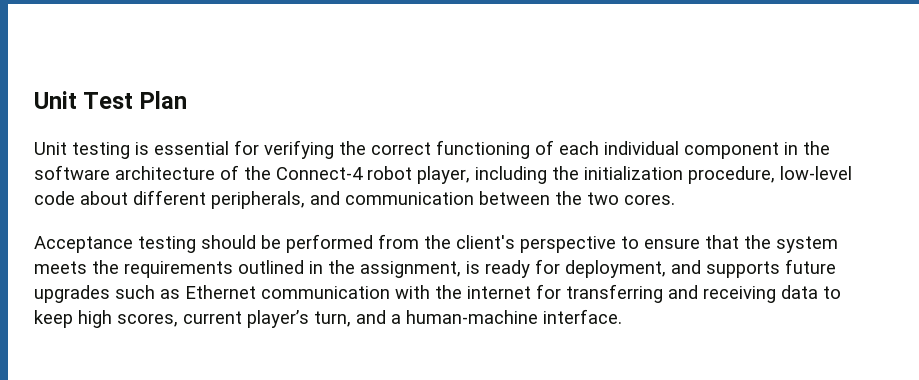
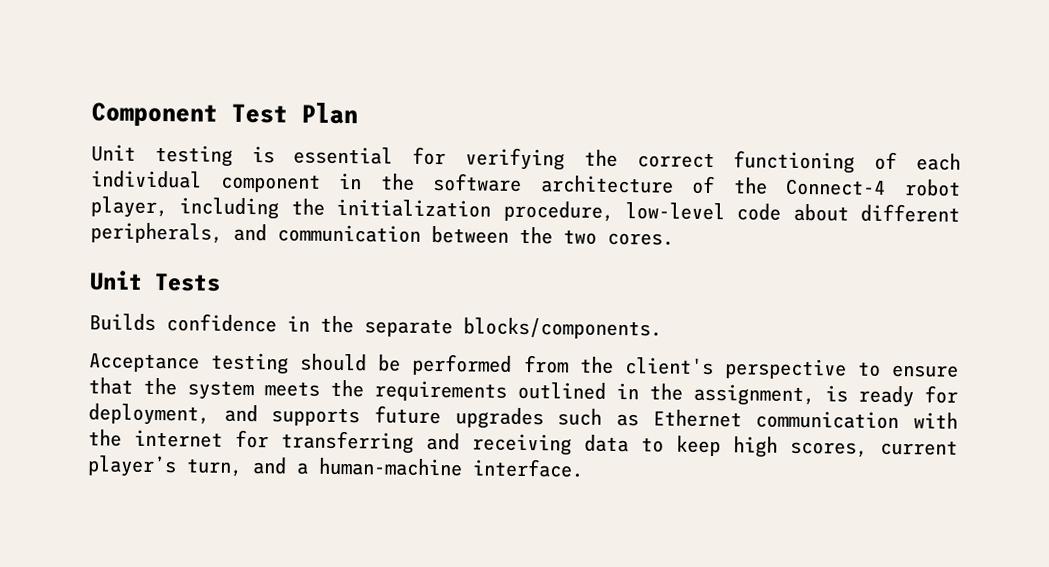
[34,91,77,109] Unit -> [91,102,218,127] Component
(675, 199) none -> [89,270,221,292] [89,313,662,340] // Unit Tests // Builds confidence in the separate blocks/components.

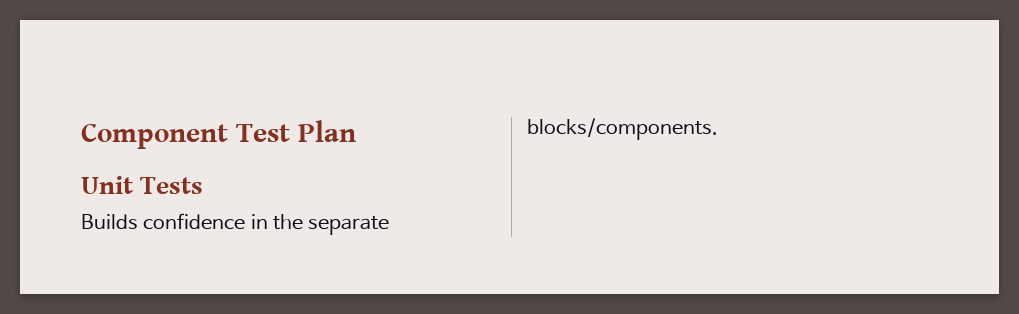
[91,144,961,174] [91,170,961,197] [90,196,960,223] [90,222,674,246] // Unit testing is essential for verifying the correct functioning of each individual component in the software architecture of the Connect-4 robot player, including the initialization procedure, low-level code about different peripherals, and communication between the two cores. -> (356, 131) none
[89,352,960,380] [88,377,958,408] [88,403,958,430] [88,429,958,458] [87,455,584,478] // Acceptance testing should be performed from the client's perspective to ensure that the system meets the requirements outlined in the assignment, is ready for deployment, and supports future upgrades such as Ethernet communication with the internet for transferring and receiving data to keep high scores, current player’s turn, and a human-machine interface. -> (718, 129) none

